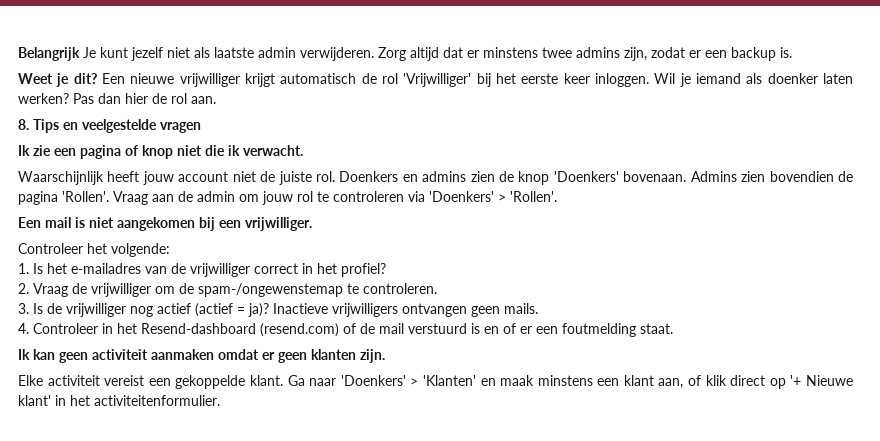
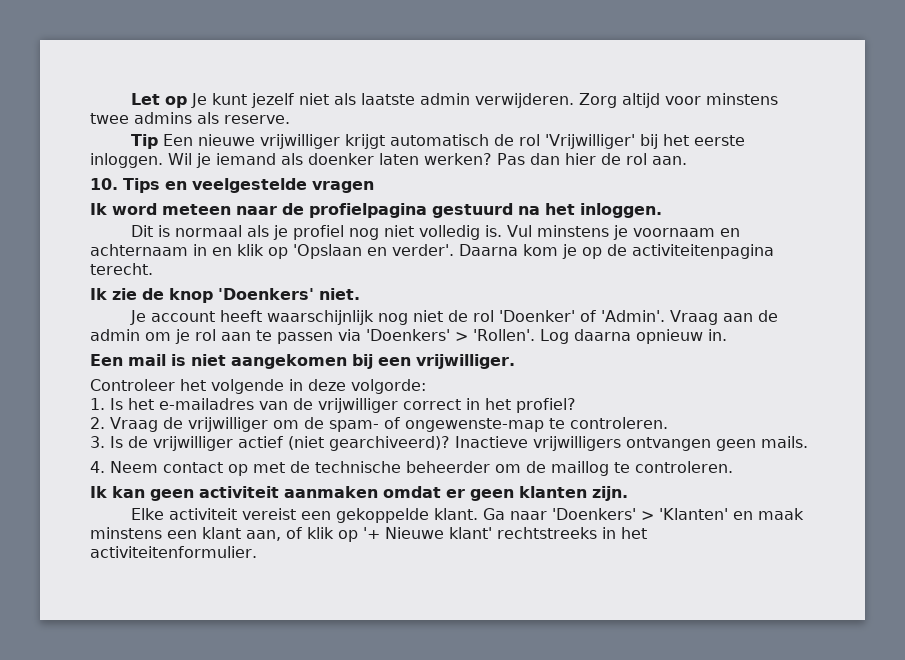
[18,47,80,61] Belangrijk -> [131,93,188,108] Let op
[443,47,479,58] dat er -> [665,96,702,105] voor
[624,47,792,61] [18,73,97,87] zijn, zodat er een backup is. // Weet je dit? -> [197,112,290,124] [131,134,159,149] als reserve. // Tip
[563,73,590,84] keer -> (746, 140) none
[18,119,29,130] 8. -> [90,178,118,190] 10.
[33,145,303,159] [18,171,854,185] [18,191,109,205] zie een pagina of knop niet die ik verwacht. // Waarschijnlijk heeft jouw account niet de juiste rol. Doenkers en admins zien de knop 'Doenkers' bovenaan. Admins zien bovendien de pagina 'Rollen'. -> [112,203,662,218] [131,225,740,240] [90,244,774,259] [90,263,153,275] [90,288,360,303] [130,310,666,325] word meteen naar de profielpagina gestuurd na het inloggen. // Dit is normaal als je profiel nog niet volledig is. Vul minstens je voornaam en achternaam in en klik op 'Opslaan en verder'. Daarna kom je op de activiteitenpagina terecht. // Ik zie de knop 'Doenkers' niet. // Je account heeft waarschijnlijk nog niet de rol 'Doenker' of 'Admin'.
[262,191,404,205] jouw rol te controleren -> [175,329,333,344] je rol aan te passen
(557, 196) none -> [540,329,727,344] Log daarna opnieuw in.
[111,243,170,257] volgende: -> [211,379,426,394] volgende in deze volgorde:
[198,283,343,297] spam-/ongewenstemap -> [329,417,544,432] spam- of ongewenste-map
[130,303,269,317] nog actief (actief = ja)? -> [238,436,450,451] actief (niet gearchiveerd)?
[33,323,673,337] Controleer in het Resend-dashboard (resend.com) of de mail verstuurd is en of er een foutmelding staat. -> [110,461,733,476] Neem contact op met de technische beheerder om de maillog te controleren.
[730,375,766,386] direct -> (334, 533) none
(51, 400) none -> [497,527,597,539] rechtstreeks

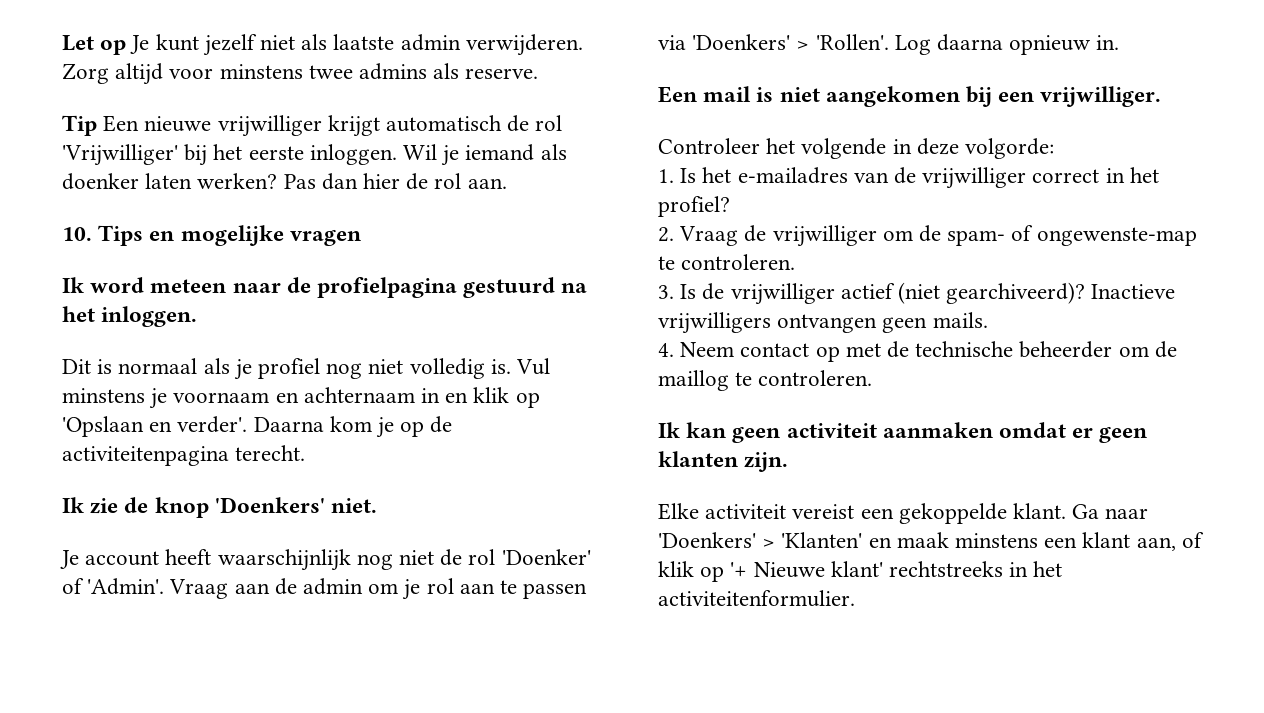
[192,178,307,193] veelgestelde -> [180,225,284,246] mogelijke

